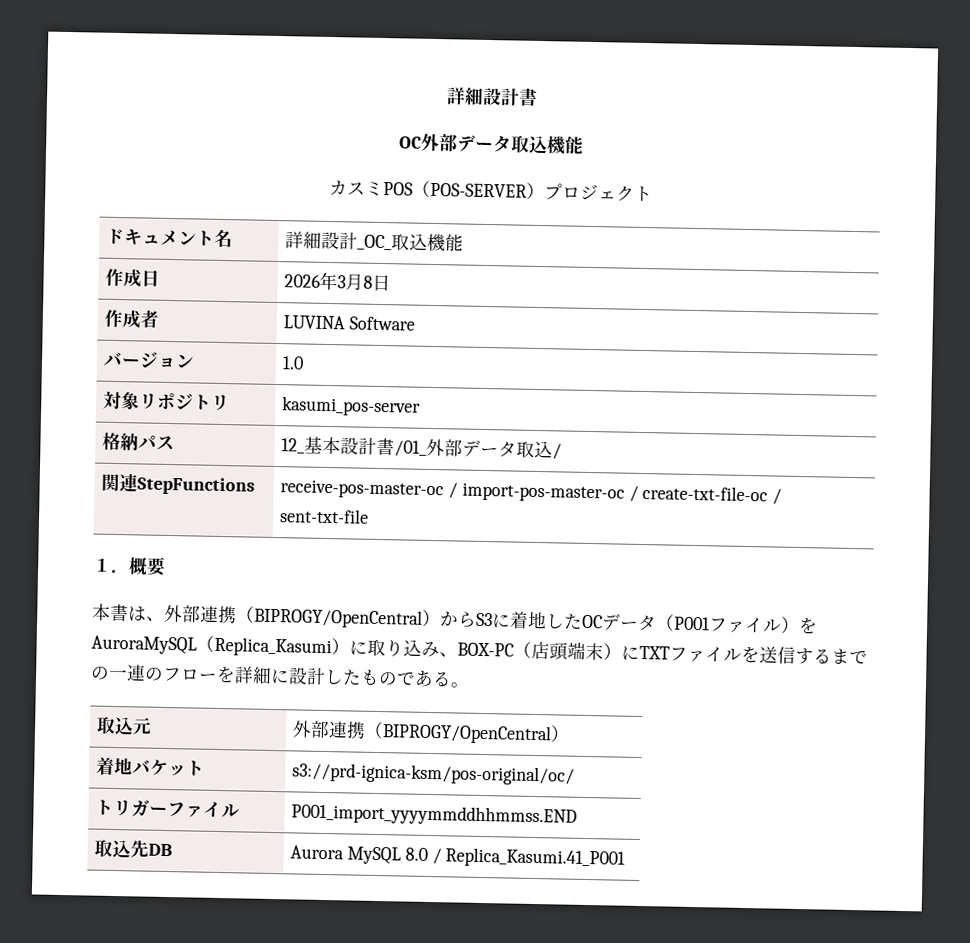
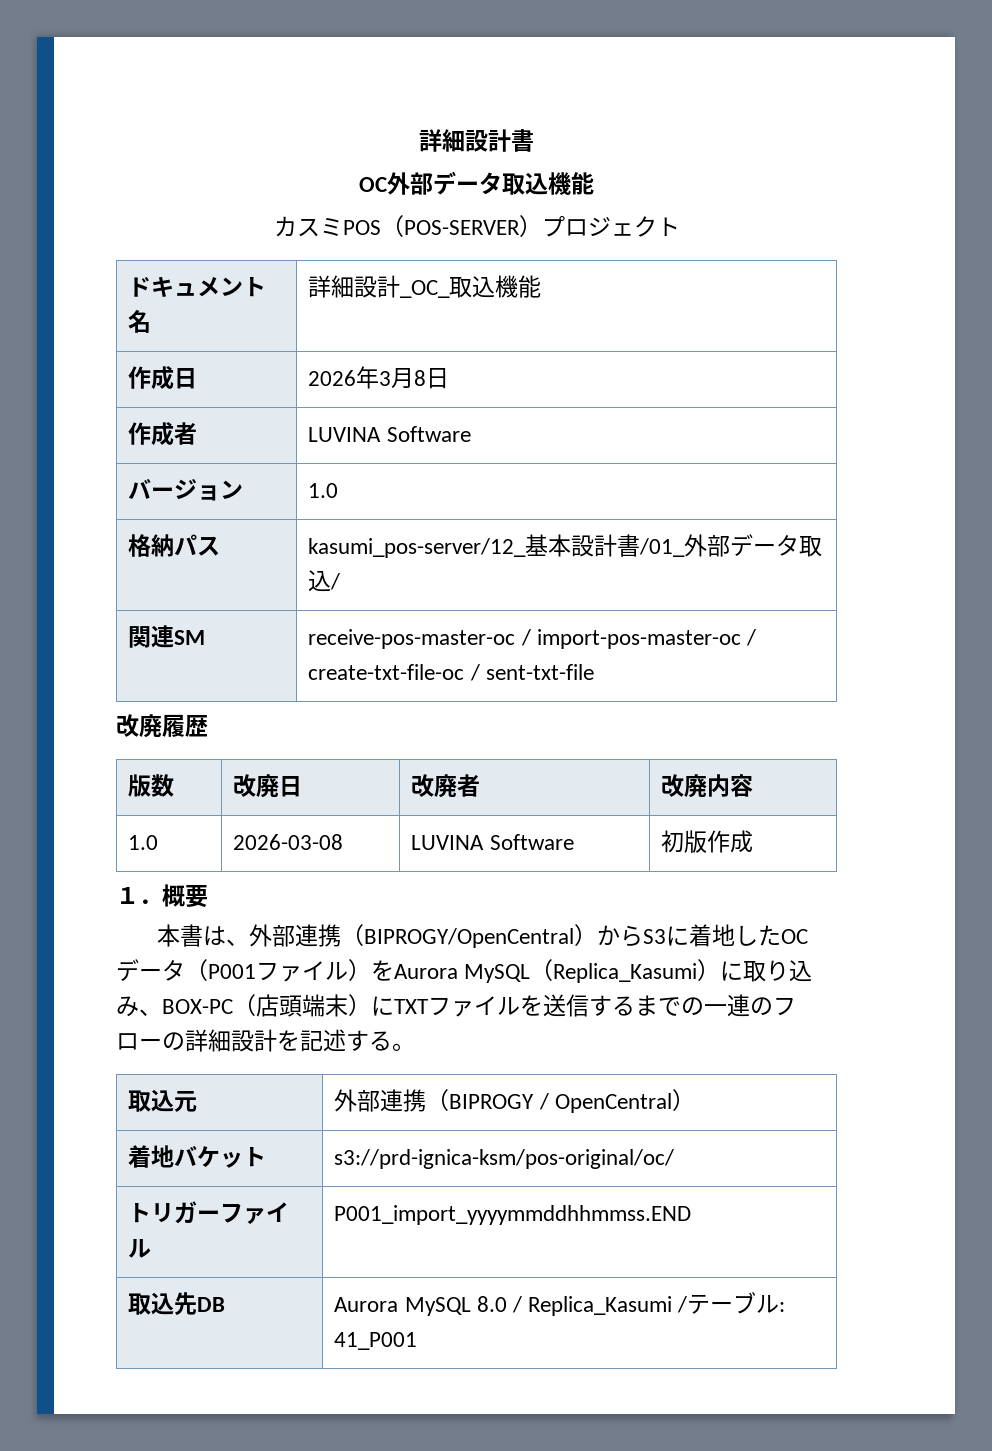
[103,390,231,411] [282,396,422,417] // 対象リポジトリ | kasumi_pos-server -> (339, 490) none
[281,438,306,454] 12_ -> [308,538,527,558] kasumi_pos-server/12_
[137,476,256,496] StepFunctions -> [174,630,206,645] SM
(370, 516) none -> [116,714,208,738] [128,774,175,797] [233,774,303,798] [411,774,481,798] [661,774,754,798] [128,835,159,850] [233,834,344,850] [411,834,574,850] [661,830,754,853] // 改廃履歴 // 版数 | 改廃日 | 改廃者 | 改廃内容 // 1.0 | 2026-03-08 | LUVINA Software | 初版作成
[91,635,197,655] AuroraMySQL -> [394,964,531,983] Aurora MySQL
[216,665,434,688] を詳細に設計したものであ -> [162,1029,369,1052] の詳細設計を記述す
[382,723,553,745] BIPROGY/OpenCentral -> [449,1093,672,1113] BIPROGY / OpenCentral
[445,847,626,869] Replica_Kasumi.41_P001 -> [528,1292,786,1316] [334,1332,418,1350] Replica_Kasumi /テーブル: 41_P001

